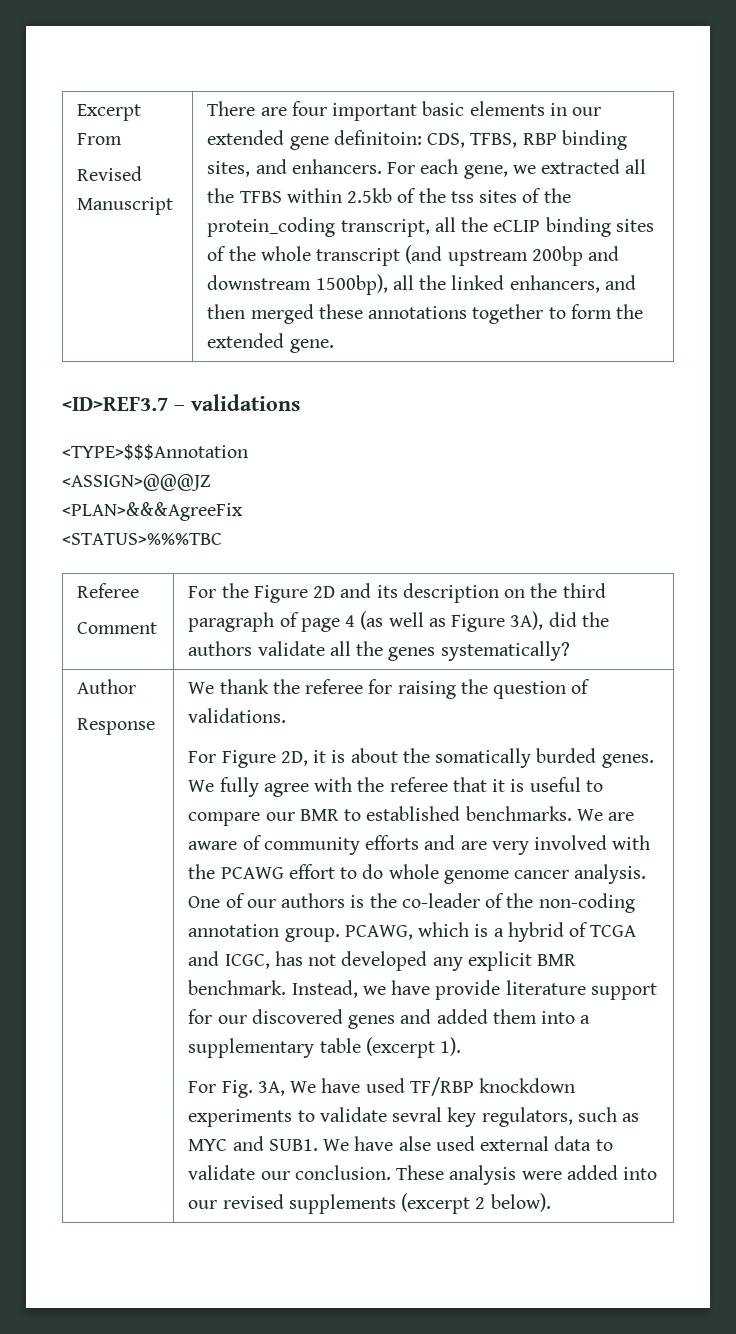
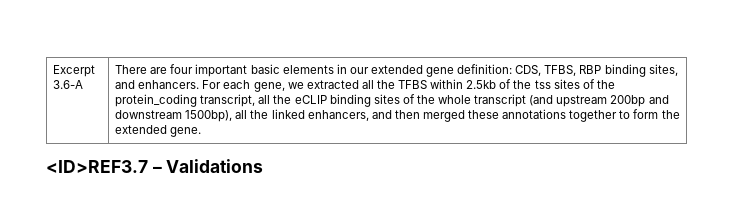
[77,133,123,145] [77,166,143,181] [77,197,174,215] From // Revised Manuscript -> [53,80,84,89] 3.6-A
[333,130,422,145] definitoin: -> [457,64,513,74] definition:
[191,394,300,411] [62,444,248,460] [62,474,211,491] [62,502,243,521] [62,533,222,545] [77,583,140,598] [77,622,158,634] [188,583,606,603] [188,611,609,632] [188,641,570,661] [77,679,137,694] [77,718,156,735] [188,679,591,699] [188,708,287,723] [188,748,654,768] [188,777,603,797] [188,806,635,826] [188,835,651,855] [188,864,647,884] [188,893,635,913] [188,922,637,942] [188,951,577,971] [188,980,657,1000] [188,1009,591,1029] [188,1037,462,1058] [188,1077,576,1098] [188,1107,640,1127] [188,1136,613,1151] [188,1165,658,1185] [188,1193,551,1214] validations // <TYPE>$$$Annotation // <ASSIGN>@@@JZ // <PLAN>&&&AgreeFix // <STATUS>%%%TBC // Referee // Comment | For the Figure 2D and its description on the third paragraph of page 4 (as well as Figure 3A), did the authors validate all the genes systematically? // Author // Response | We thank the referee for raising the question of validations. // For Figure 2D, it is about the somatically burded genes. We fully agree with the referee that it is useful to compare our BMR to established benchmarks. We are aware of community efforts and are very involved with the PCAWG effort to do whole genome cancer analysis. One of our authors is the co-leader of the non-coding annotation group. PCAWG, which is a hybrid of TCGA and ICGC, has not developed any explicit BMR benchmark. Instead, we have provide literature support for our discovered genes and added them into a supplementary table (excerpt 1). // For Fig. 3A, We have used TF/RBP knockdown experiments to validate sevral key regulators, such as MYC and SUB1. We have alse used external data to validate our conclusion. These analysis were added into our revised supplements (excerpt 2 below). -> [166,159,264,173] Validations

